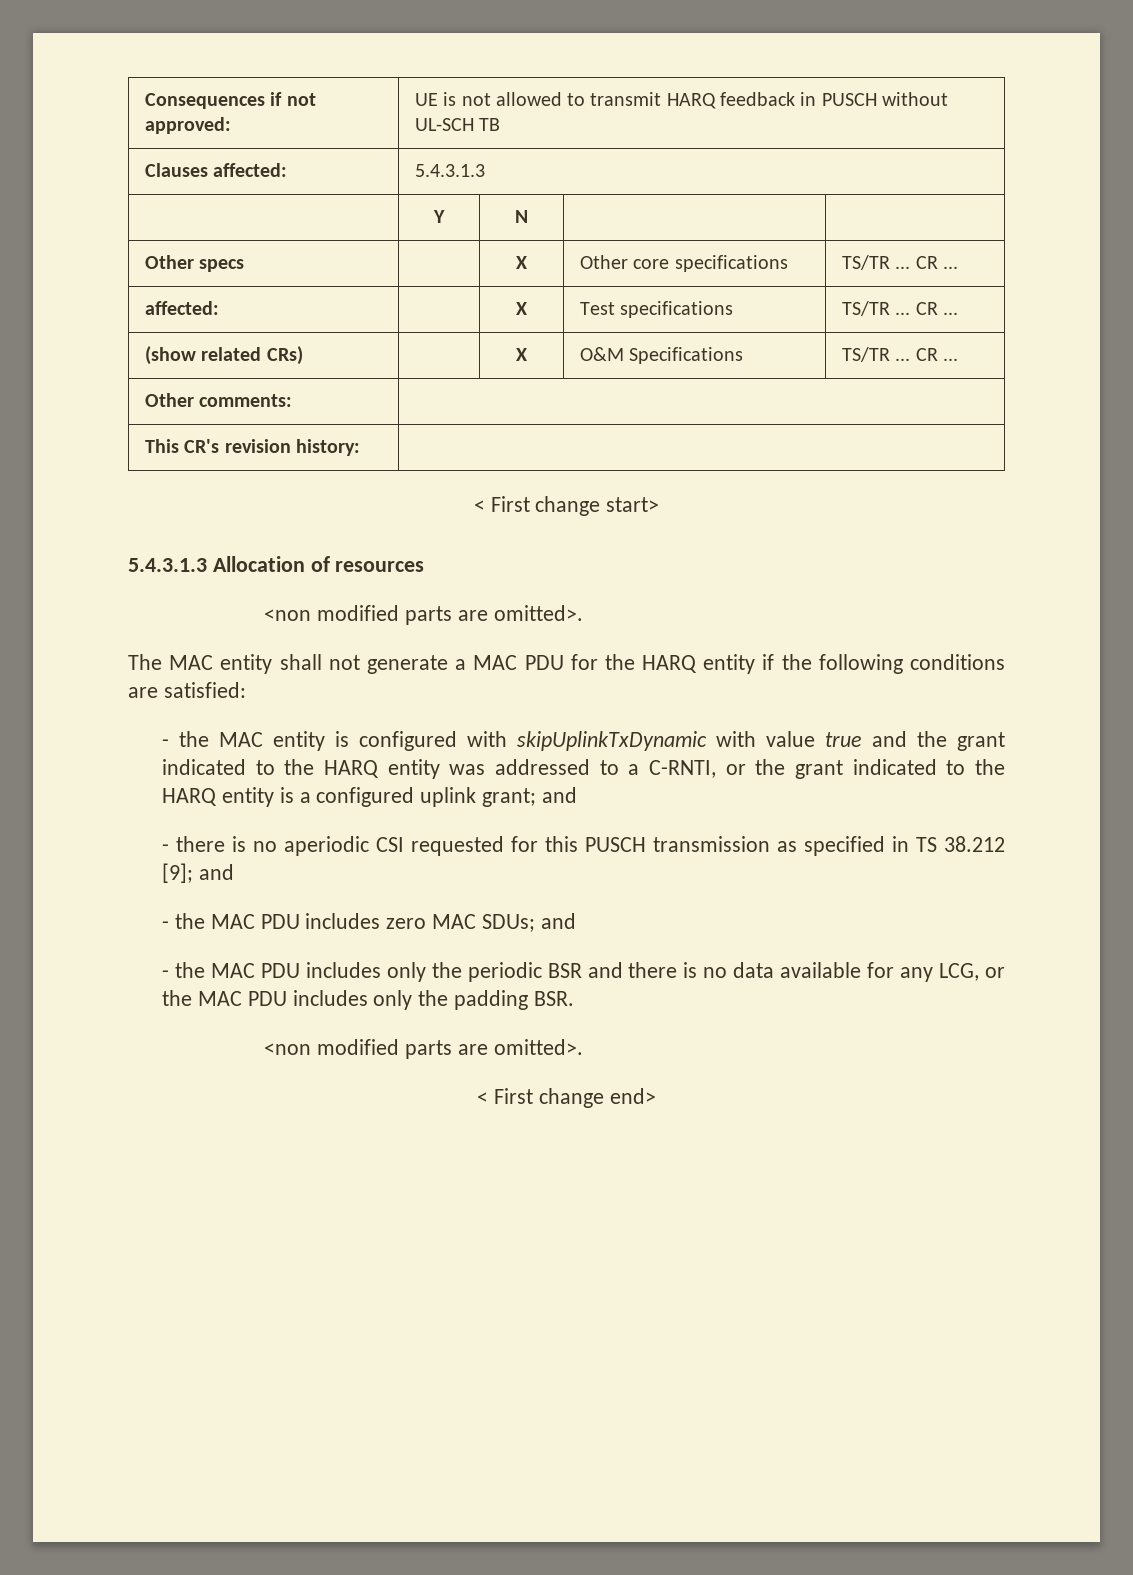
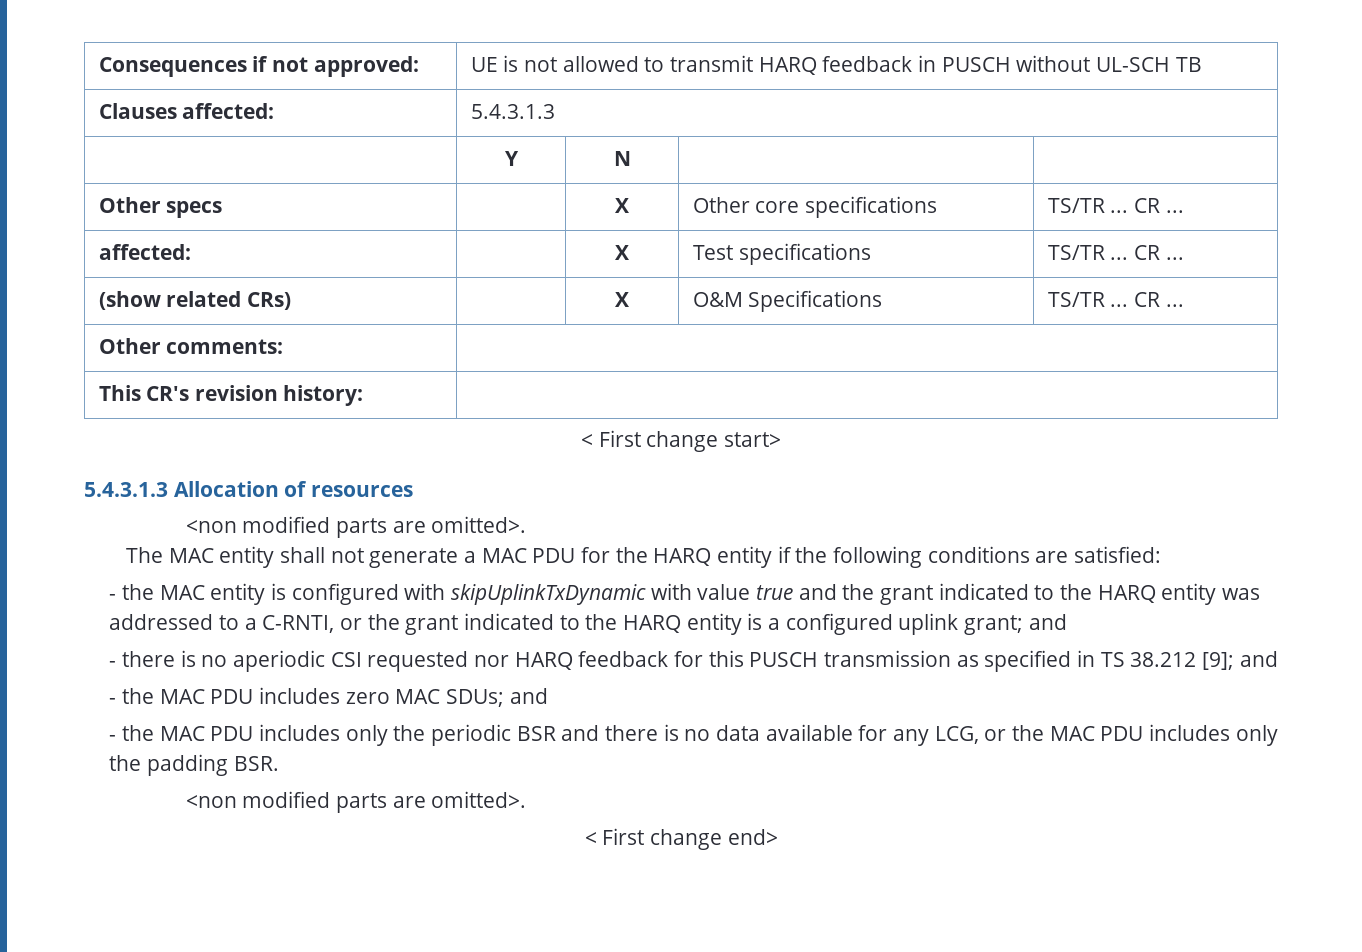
(505, 846) none -> [474,651,669,670] nor HARQ feedback

